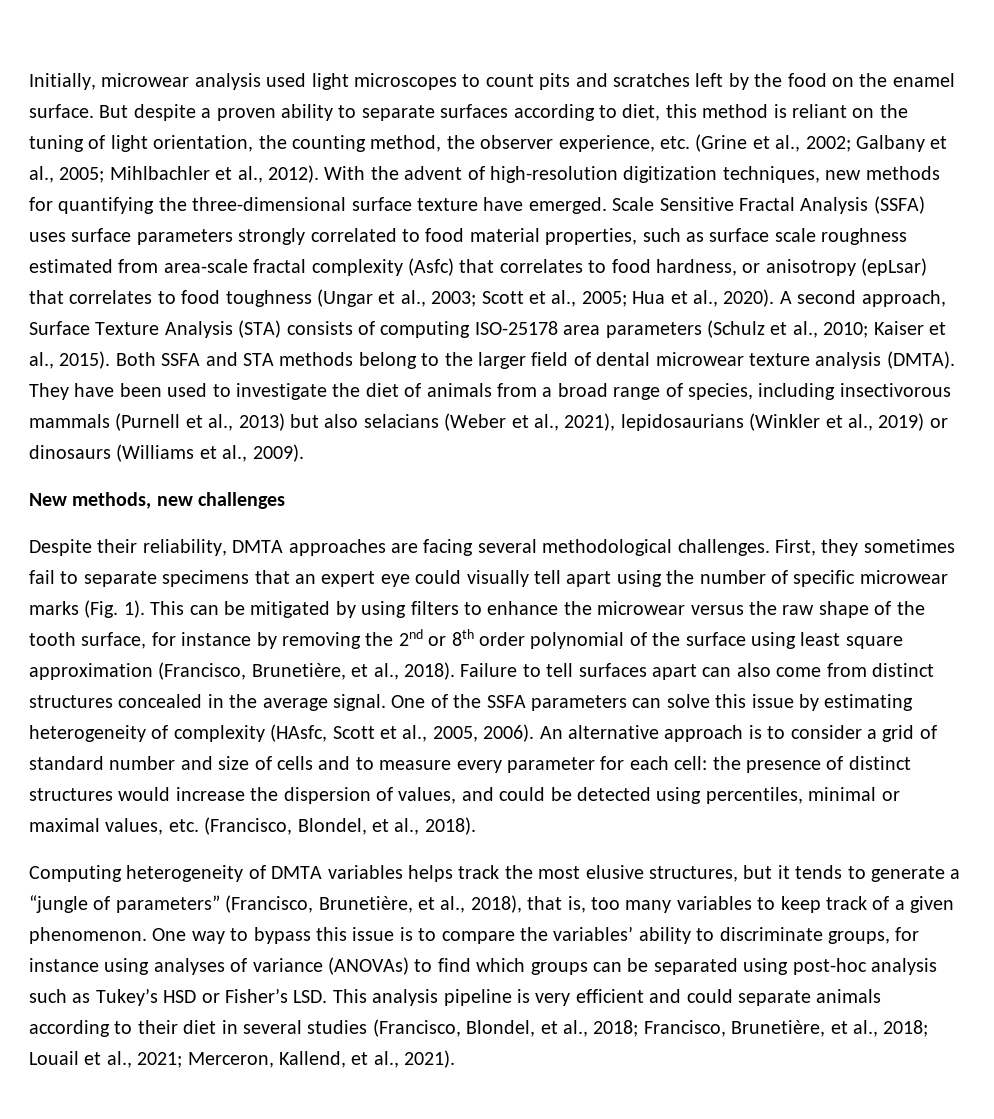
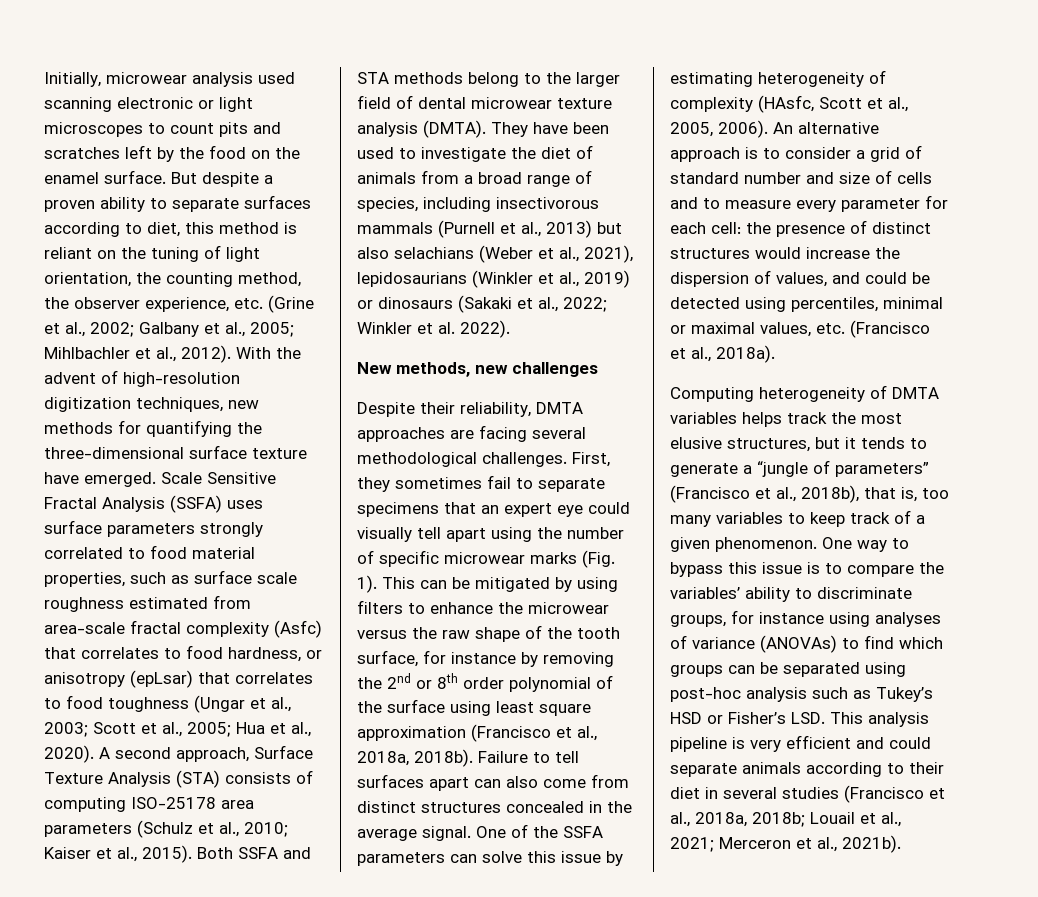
(307, 80) none -> [44,97,214,112] scanning electronic or
[363,414,439,428] selacians -> [394,247,474,259] selachians
[116,444,304,462] (Williams et al., 2009). -> [458,295,607,313] [357,320,510,338] (Sakaki et al., 2022; Winkler et al. 2022).
[158,662,455,680] (Francisco, Brunetière, et al., 2018). -> [471,724,597,742] [357,749,473,767] (Francisco et al., 2018a, 2018b).
[204,817,476,835] (Francisco, Blondel, et al., 2018). -> [850,320,930,338] [670,345,775,363] (Francisco et al., 2018a).
[225,895,522,913] (Francisco, Brunetière, et al., 2018), -> [670,485,859,503] (Francisco et al., 2018b),
[372,1019,929,1037] (Francisco, Blondel, et al., 2018; Francisco, Brunetière, et al., 2018; -> [844,785,945,803] [670,812,805,827] (Francisco et al., 2018a, 2018b;
[187,1050,456,1068] Merceron, Kallend, et al., 2021). -> [719,835,901,853] Merceron et al., 2021b).

